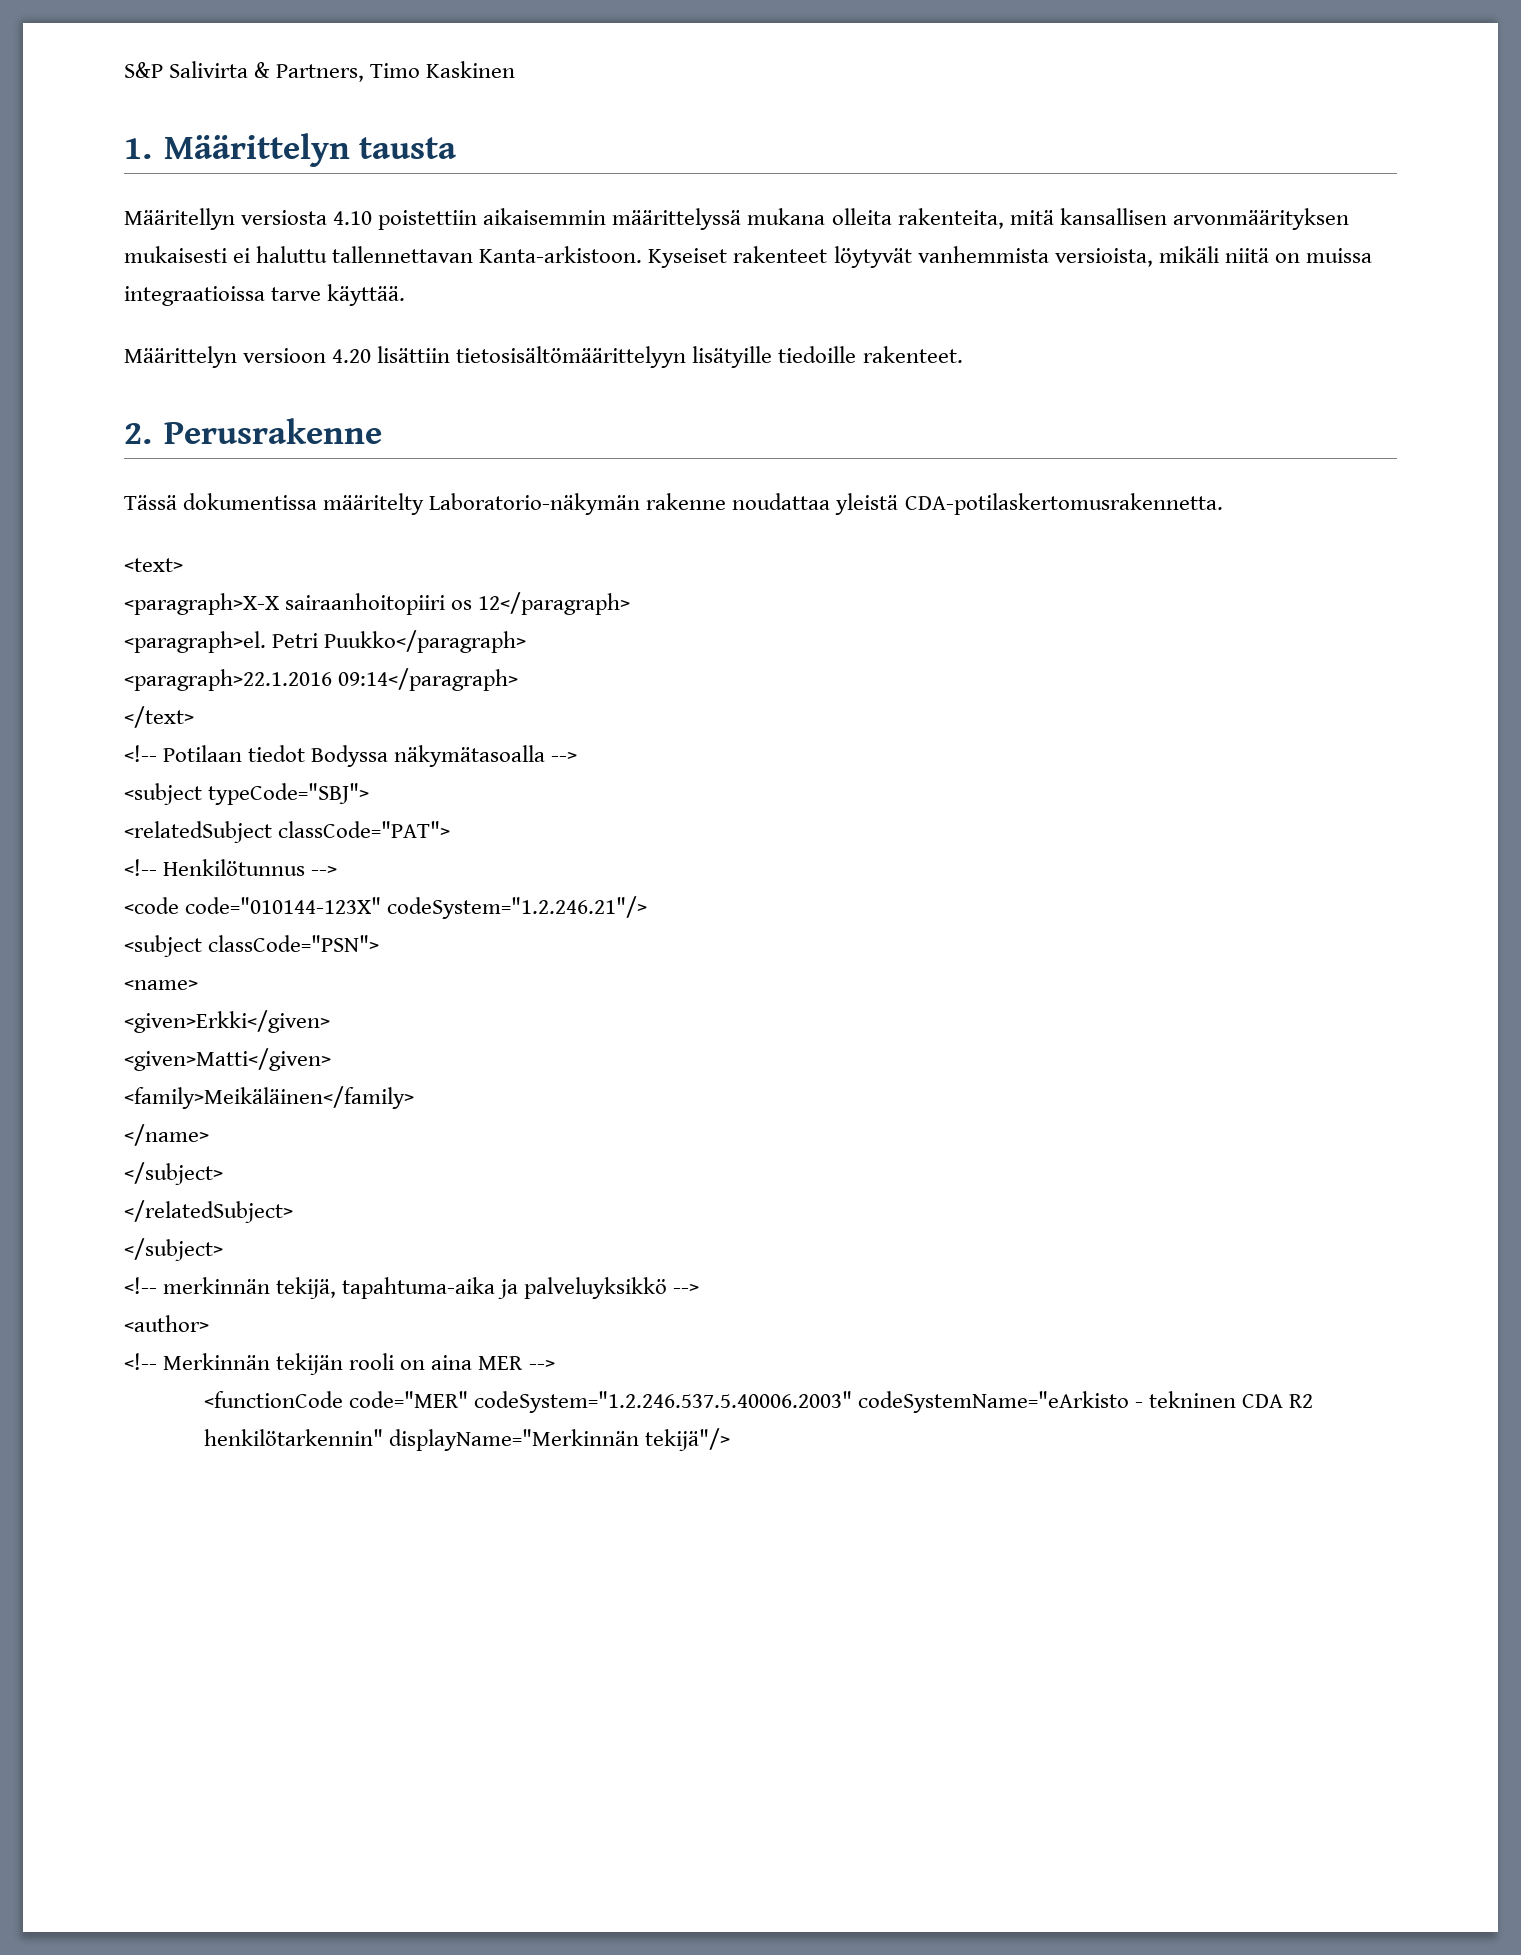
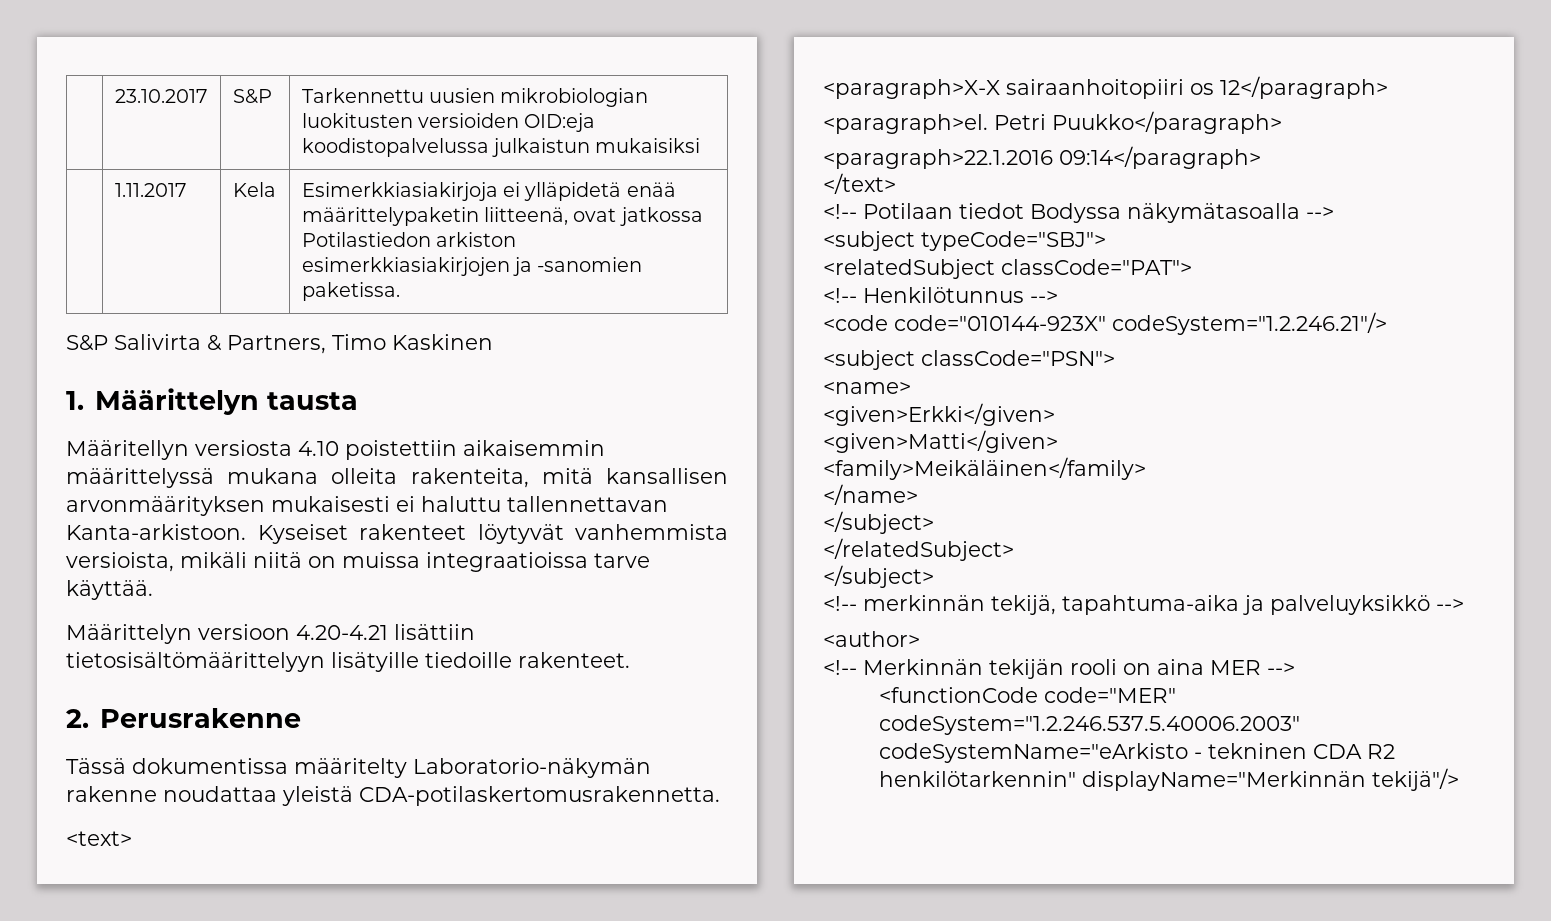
(124, 70) none -> [114,89,207,103] [232,89,272,104] [301,88,649,107] [301,113,596,132] [301,138,701,157] [114,183,186,197] [232,182,276,197] [301,182,676,201] [301,207,703,226] [301,232,516,247] [301,257,643,276] [301,282,400,301] | 23.10.2017 | S&P | Tarkennettu uusien mikrobiologian luokitusten versioiden OID:eja koodistopalvelussa julkaistun mukaisiksi // | 1.11.2017 | Kela | Esimerkkiasiakirjoja ei ylläpidetä enää määrittelypaketin liitteenä, ovat jatkossa Potilastiedon arkiston esimerkkiasiakirjojen ja -sanomien paketissa. //
[332,349,372,363] 4.20 -> [296,625,388,640] 4.20-4.21
[185,897,382,914] code="010144-123X" -> [894,315,1106,331] code="010144-923X"

